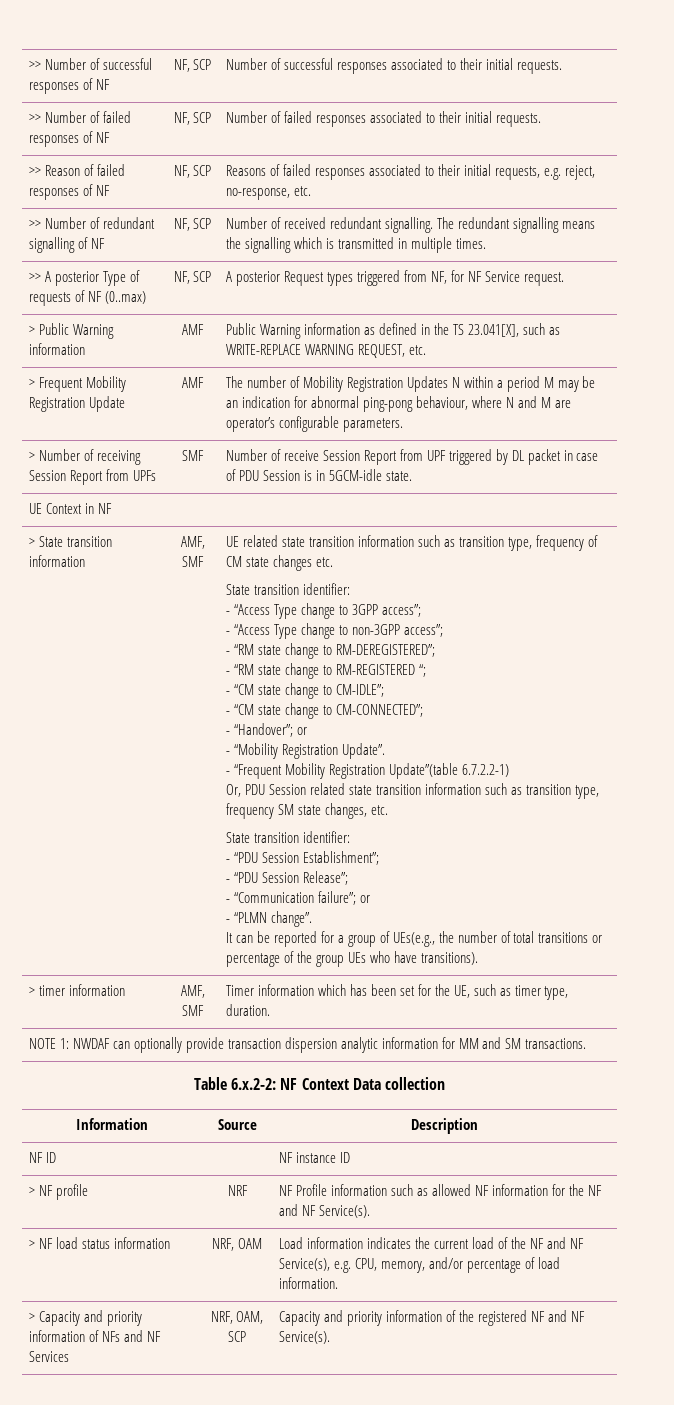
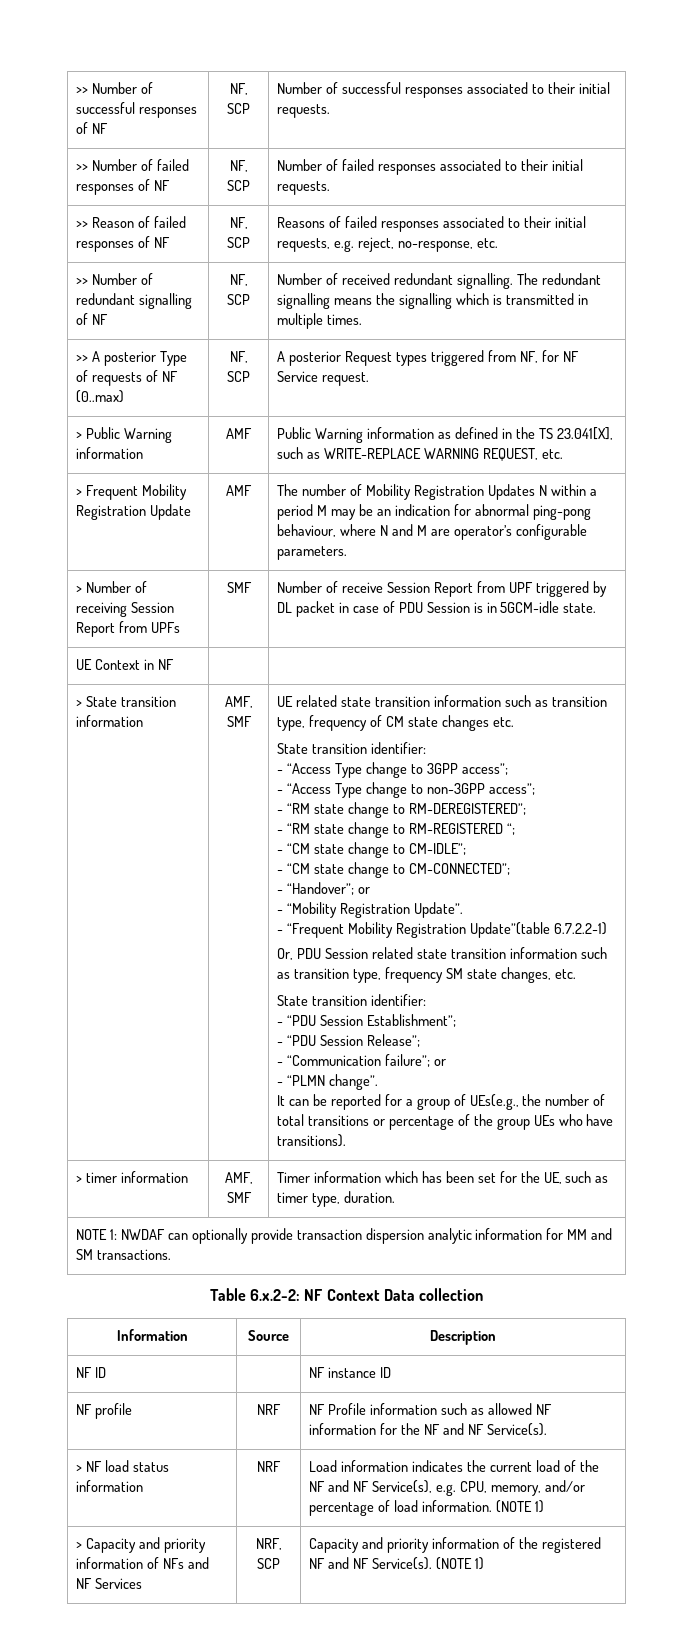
[29,1187,36,1196] > -> (392, 1372) none
[212,1238,262,1251] NRF, OAM -> [257,1461,281,1472] NRF
(339, 1283) none -> [495,1500,544,1513] (NOTE 1)
[236,1311,264,1324] OAM, -> (282, 1544) none
(331, 1337) none -> [435,1557,484,1570] (NOTE 1)

